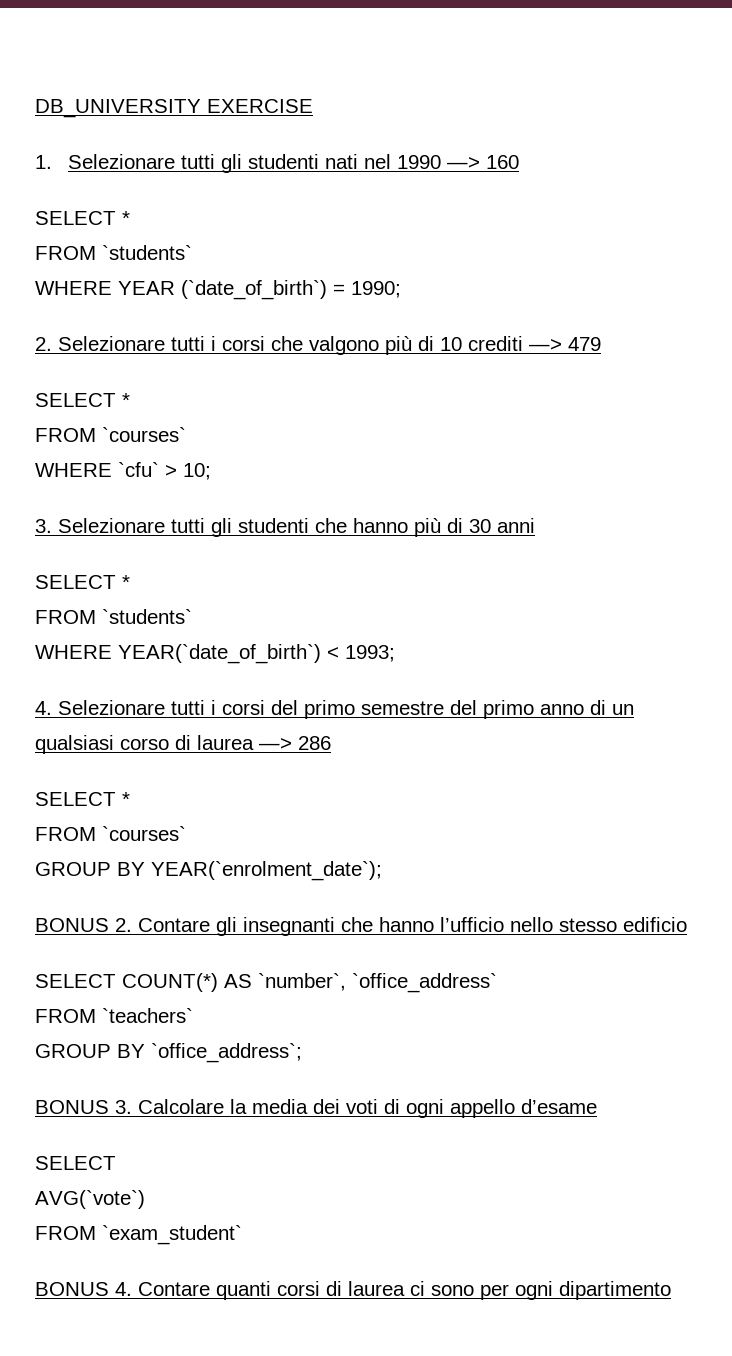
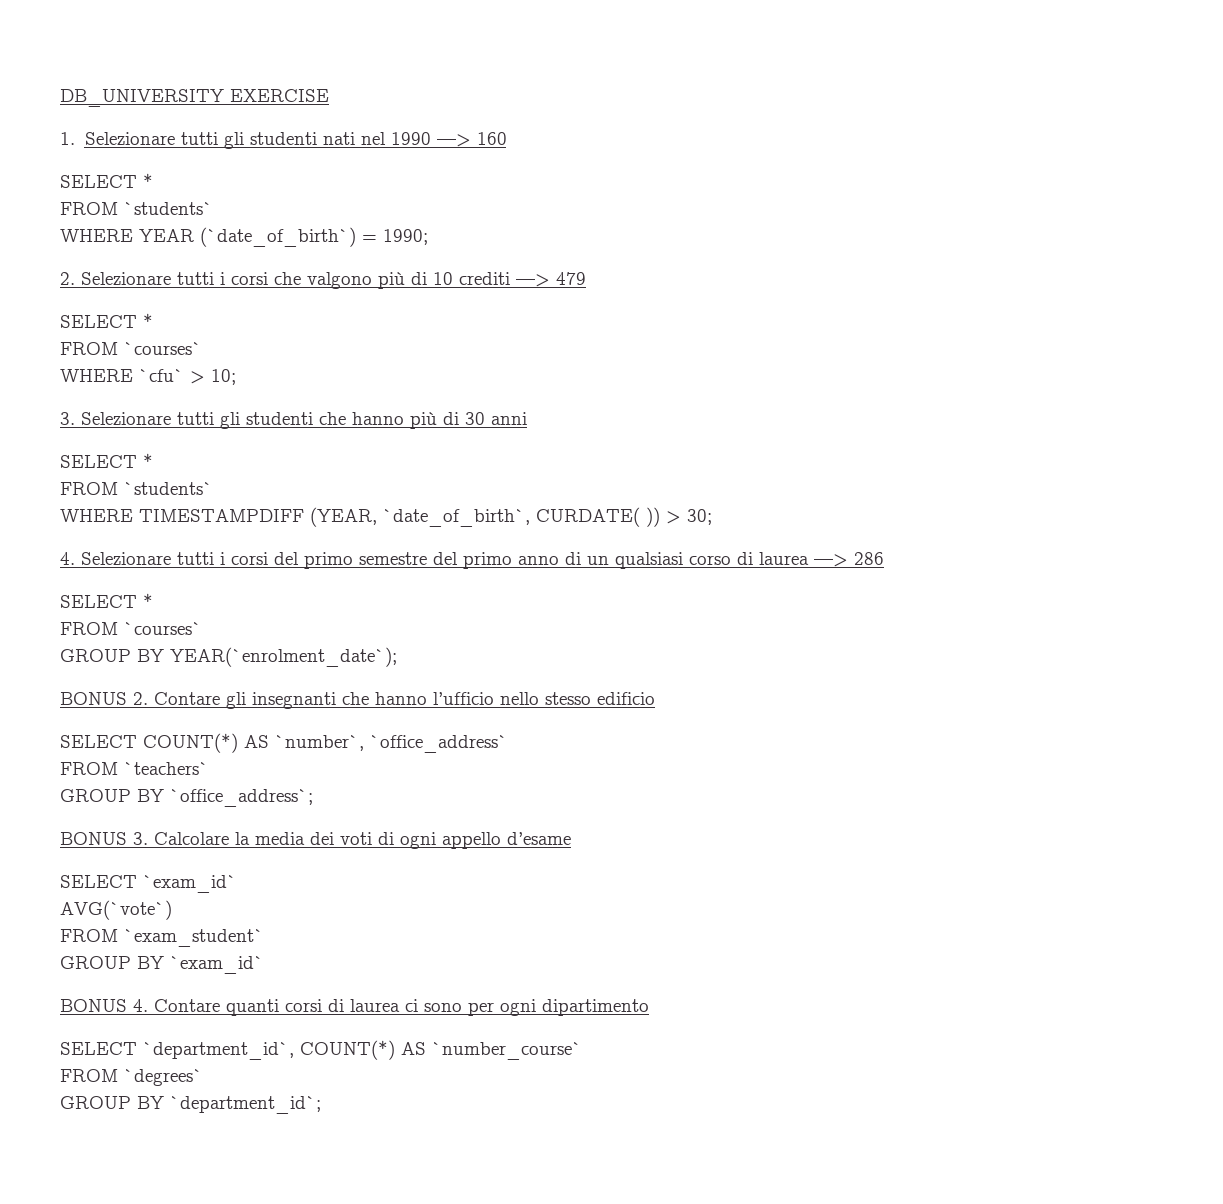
[118,644,395,664] YEAR(`date_of_birth`) < 1993; -> [139,507,712,527] TIMESTAMPDIFF (YEAR, `date_of_birth`, CURDATE( )) > 30;
(116, 1163) none -> [143,875,237,893] `exam_id`
(242, 1235) none -> [60,956,264,974] // GROUP BY `exam_id`
(671, 1290) none -> [60,1040,582,1060] [60,1069,203,1086] [60,1096,321,1114] // SELECT `department_id`, COUNT(*) AS `number_course` // FROM `degrees` // GROUP BY `department_id`;

